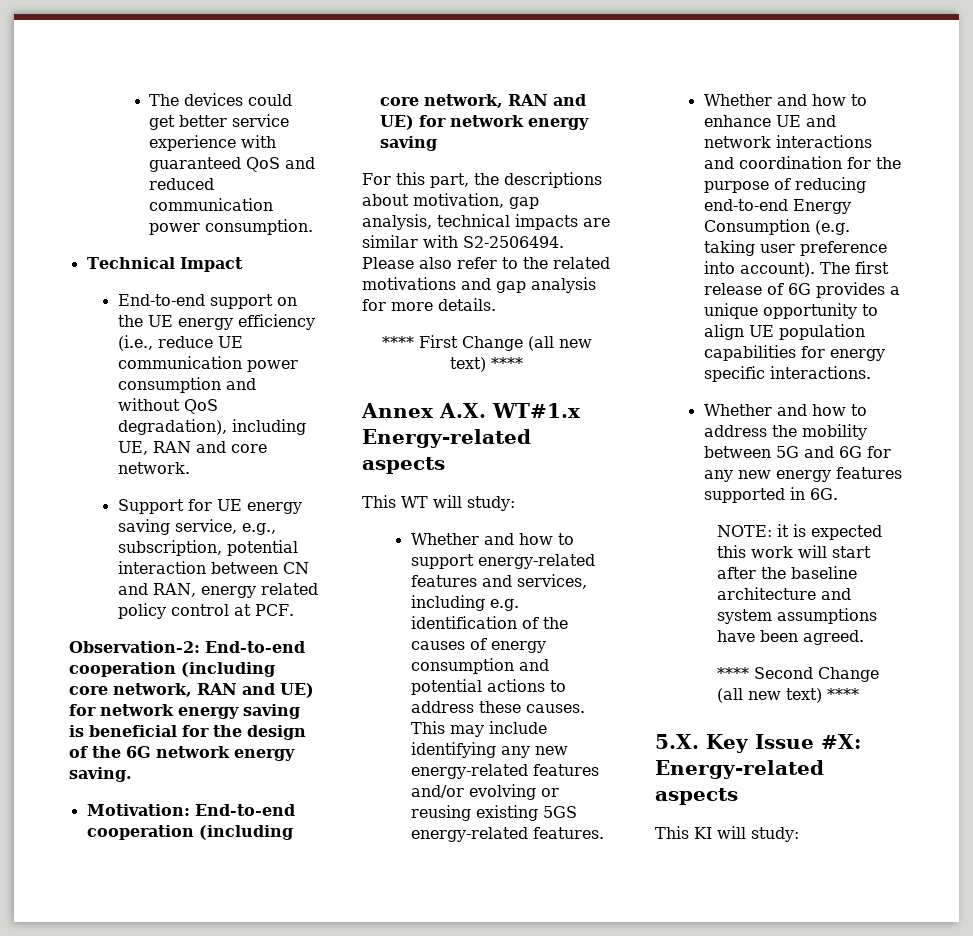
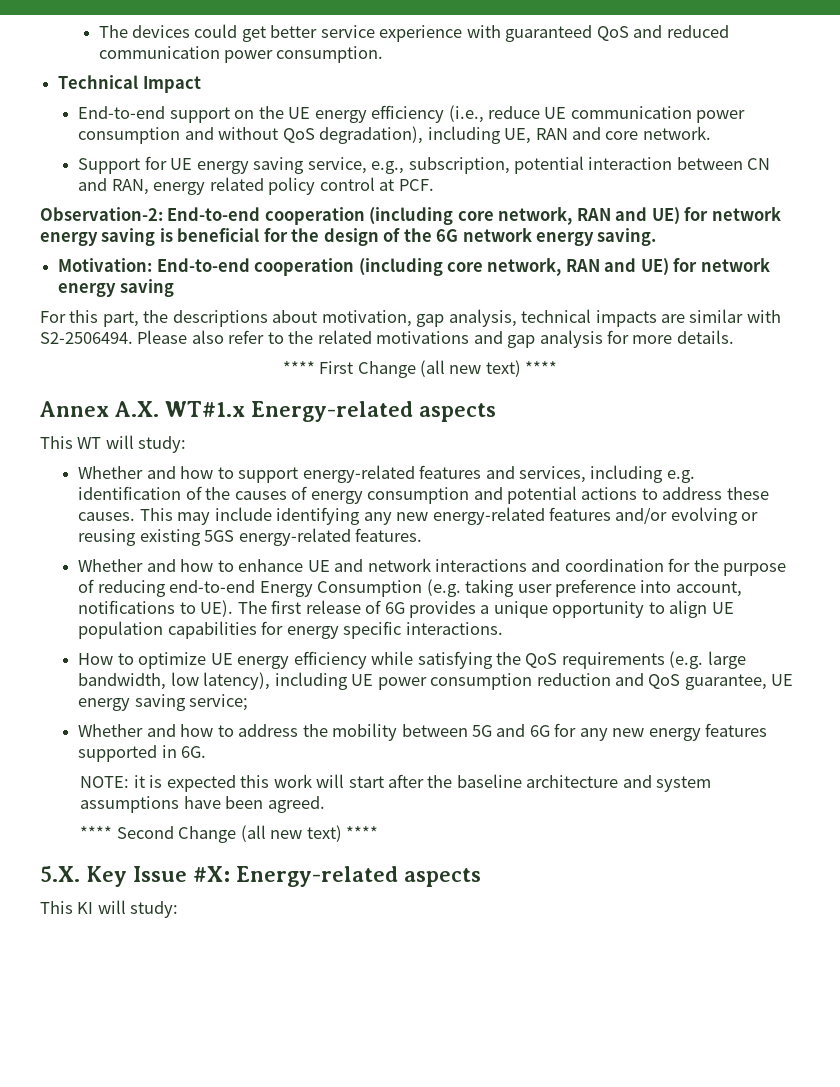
[739,262,815,277] account). -> [675,581,742,597] [78,600,234,617] account, notifications to UE).
(871, 372) none -> [78,651,746,669] [78,672,794,690] [78,694,249,711] // How to optimize UE energy efficiency while satisfying the QoS requirements (e.g. large bandwidth, low latency), including UE power consumption reduction and QoS guarantee, UE energy saving service;

